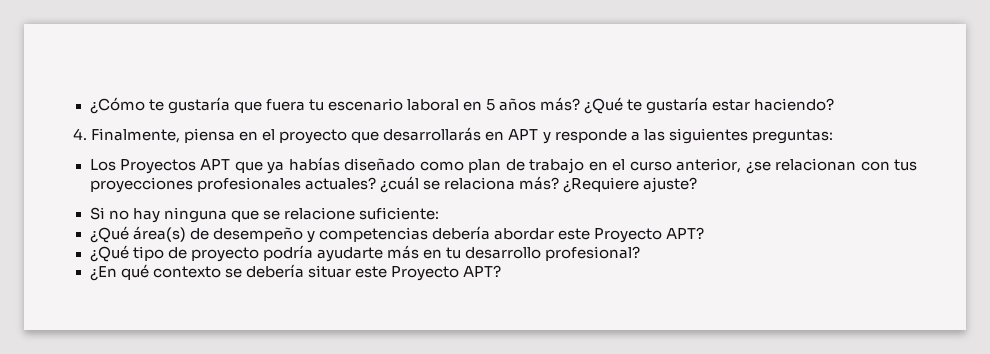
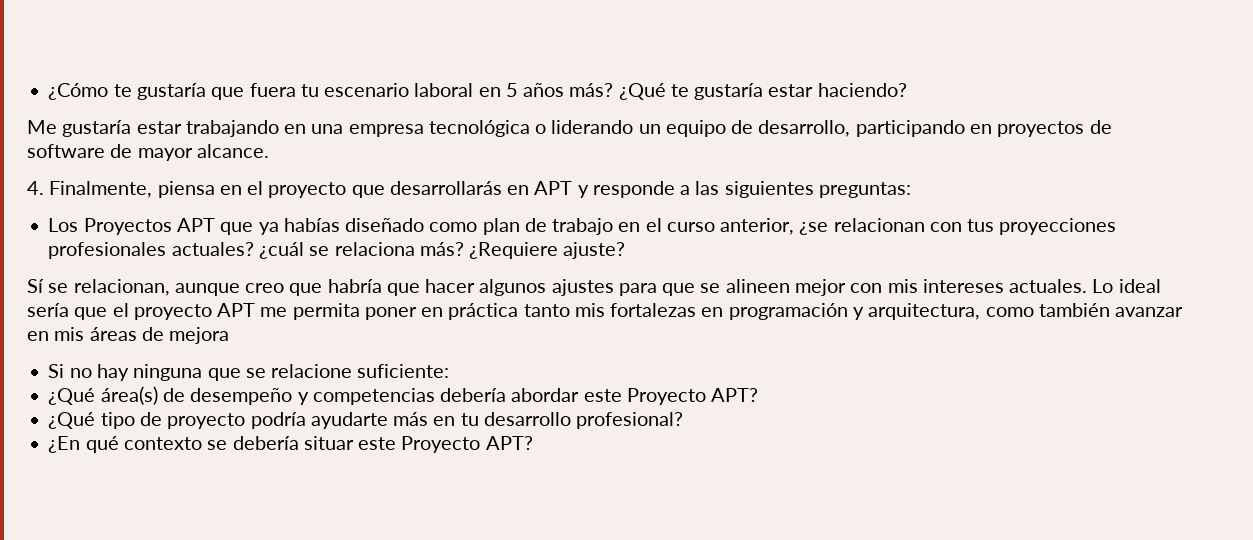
(835, 104) none -> [27,120,1112,137] [27,144,269,161] // Me gustaría estar trabajando en una empresa tecnológica o liderando un equipo de desarrollo, participando en proyectos de software de mayor alcance.
(697, 185) none -> [27,279,1161,296] [27,303,1184,320] [27,327,230,344] // Sí se relacionan, aunque creo que habría que hacer algunos ajustes para que se alineen mejor con mis intereses actuales. Lo ideal sería que el proyecto APT me permita poner en práctica tanto mis fortalezas en programación y arquitectura, como también avanzar en mis áreas de mejora

